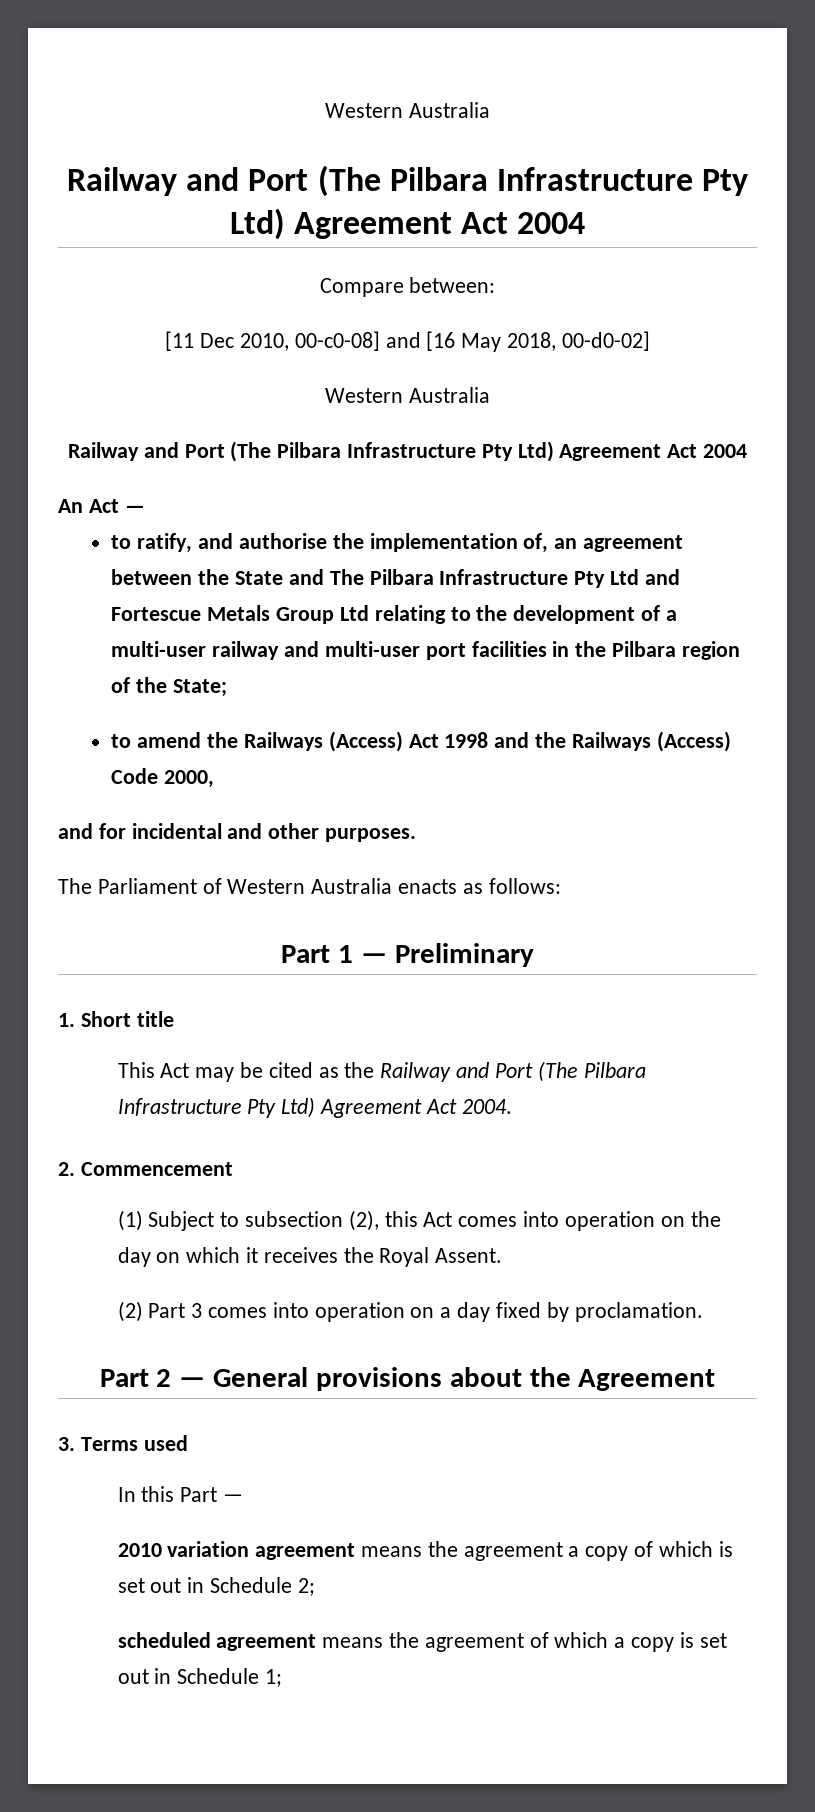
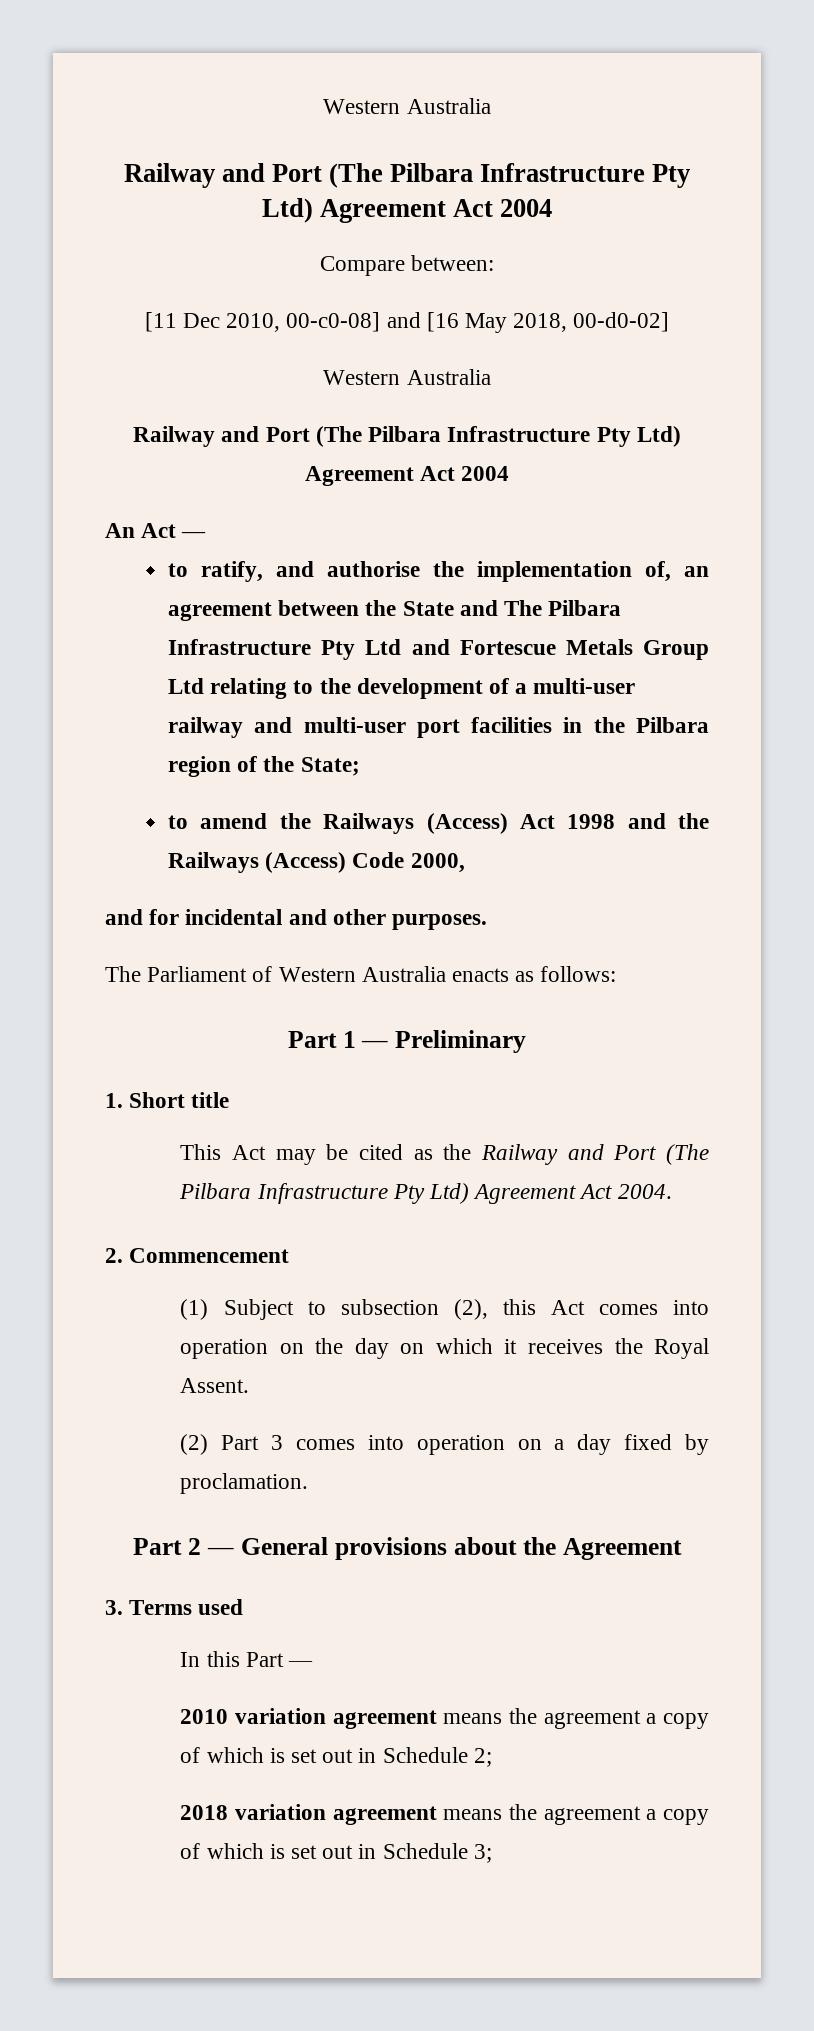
[117,1632,727,1652] [117,1668,283,1687] scheduled agreement means the agreement of which a copy is set out in Schedule 1; -> [180,1804,709,1825] [180,1843,492,1863] 2018 variation agreement means the agreement a copy of which is set out in Schedule 3;

